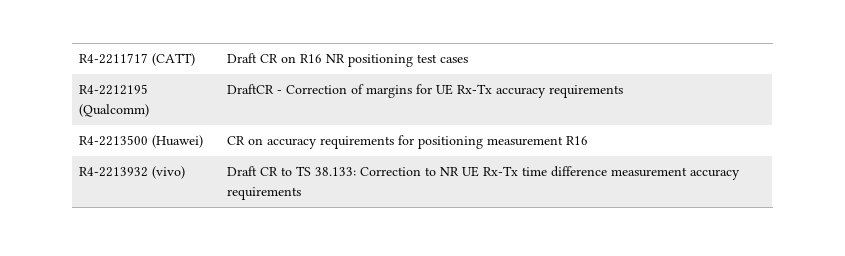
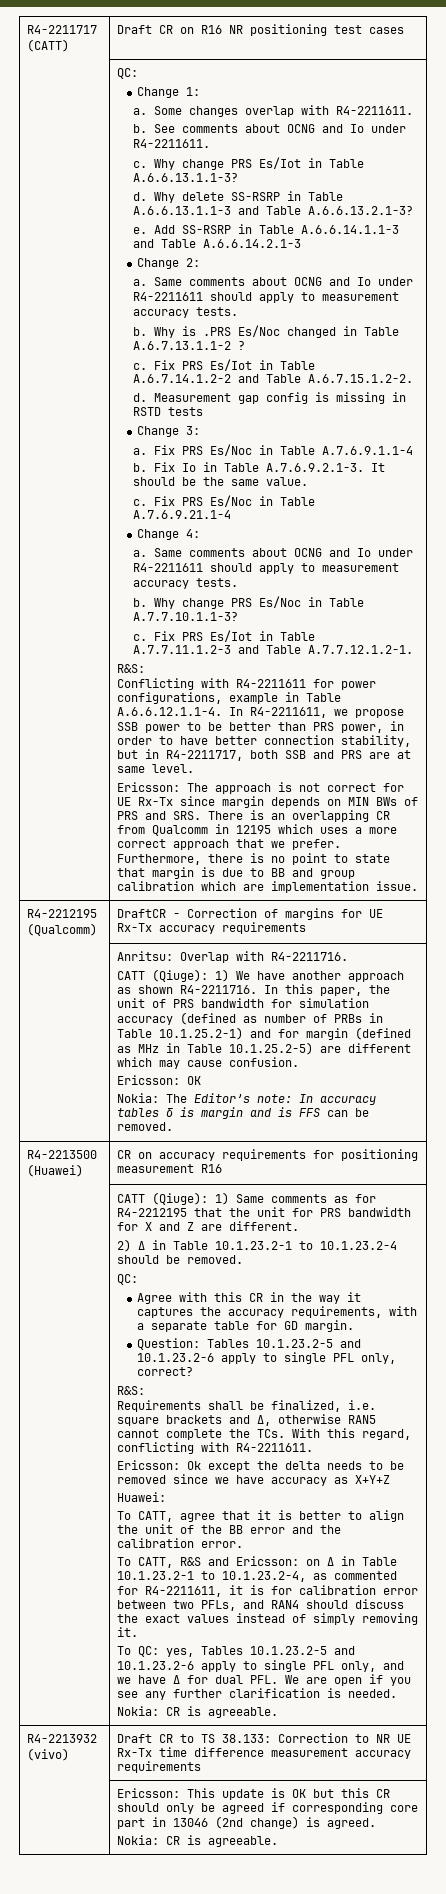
(468, 60) none -> [116,68,138,79] [137,87,201,98] [133,105,414,117] [133,124,407,133] [133,139,211,148] [133,157,365,170] [133,173,239,182] [133,191,344,203] [133,206,414,215] [133,224,400,234] [133,239,302,248] [137,258,201,269] [133,277,414,286] [133,292,400,303] [133,307,239,318] [133,325,400,338] [133,341,246,350] [133,359,316,371] [133,374,414,383] [133,392,407,404] [133,407,204,416] [137,426,201,437] [133,444,414,456] [133,462,386,472] [133,477,309,486] [133,495,316,507] [133,510,232,519] [137,529,201,540] [133,548,414,557] [133,563,400,574] [133,578,239,589] [133,596,365,609] [133,612,239,621] [133,630,316,642] [133,645,414,654] [116,664,145,673] [116,678,376,690] [116,692,341,704] [116,707,404,718] [116,721,404,733] [116,735,411,747] [116,749,411,761] [116,764,194,773] [116,782,404,794] [116,796,418,808] [116,810,390,822] [116,824,397,836] [116,839,341,850] [116,853,390,865] [116,867,355,879] [116,881,418,893] // | QC: // Change 1: // a. Some changes overlap with R4-2211611. // b. See comments about OCNG and Io under R4-2211611. // c. Why change PRS Es/Iot in Table A.6.6.13.1.1-3? // d. Why delete SS-RSRP in Table A.6.6.13.1.1-3 and Table A.6.6.13.2.1-3? // e. Add SS-RSRP in Table A.6.6.14.1.1-3 and Table A.6.6.14.2.1-3 // Change 2: // a. Same comments about OCNG and Io under R4-2211611 should apply to measurement accuracy tests. // b. Why is .PRS Es/Noc changed in Table A.6.7.13.1.1-2 ? // c. Fix PRS Es/Iot in Table A.6.7.14.1.2-2 and Table A.6.7.15.1.2-2. // d. Measurement gap config is missing in RSTD tests // Change 3: // a. Fix PRS Es/Noc in Table A.7.6.9.1.1-4 // b. Fix Io in Table A.7.6.9.2.1-3. It should be the same value. // c. Fix PRS Es/Noc in Table A.7.6.9.21.1-4 // Change 4: // a. Same comments about OCNG and Io under R4-2211611 should apply to measurement accuracy tests. // b. Why change PRS Es/Noc in Table A.7.7.10.1.1-3? // c. Fix PRS Es/Iot in Table A.7.7.11.1.2-3 and Table A.7.7.12.1.2-1. // R&S: // Conflicting with R4-2211611 for power configurations, example in Table A.6.6.12.1.1-4. In R4-2211611, we propose SSB power to be better than PRS power, in order to have better connection stability, but in R4-2211717, both SSB and PRS are at same level. // Ericsson: The approach is not correct for UE Rx-Tx since margin depends on MIN BWs of PRS and SRS. There is an overlapping CR from Qualcomm in 12195 which uses a more correct approach that we prefer. Furthermore, there is no point to state that margin is due to BB and group calibration which are implementation issue.
(623, 91) none -> [116,951,348,963] [116,969,404,982] [116,984,390,996] [116,998,369,1008] [116,1012,383,1025] [116,1027,411,1040] [116,1042,411,1055] [116,1057,299,1069] [116,1075,201,1085] [116,1093,376,1105] [116,1107,369,1119] [116,1122,173,1131] // | Anritsu: Overlap with R4-2211716. // CATT (Qiuge): 1) We have another approach as shown R4-2211716. In this paper, the unit of PRS bandwidth for simulation accuracy (defined as number of PRBs in Table 10.1.25.2-1) and for margin (defined as MHz in Table 10.1.25.2-5) are different which may cause confusion. // Ericsson: OK // Nokia: The Editor’s note: In accuracy tables δ is margin and is FFS can be removed.
(588, 140) none -> [116,1192,376,1205] [116,1207,411,1217] [116,1221,299,1231] [116,1239,397,1252] [116,1255,243,1264] [116,1274,138,1285] [137,1292,362,1304] [137,1306,418,1318] [137,1320,355,1332] [137,1338,362,1350] [137,1352,397,1364] [137,1367,194,1376] [116,1386,145,1395] [116,1400,376,1412] [116,1414,376,1426] [116,1428,411,1440] [116,1442,313,1454] [116,1460,404,1472] [116,1474,390,1486] [116,1492,166,1502] [116,1510,404,1522] [116,1524,341,1534] [116,1538,243,1548] [116,1556,397,1568] [116,1571,397,1582] [116,1585,418,1597] [116,1599,404,1611] [116,1613,418,1625] [116,1627,138,1637] [116,1646,355,1657] [116,1660,404,1672] [116,1674,411,1686] [116,1688,397,1700] [116,1706,278,1718] // | CATT (Qiuge): 1) Same comments as for R4-2212195 that the unit for PRS bandwidth for X and Z are different. // 2) Δ in Table 10.1.23.2-1 to 10.1.23.2-4 should be removed. // QC: // Agree with this CR in the way it captures the accuracy requirements, with a separate table for GD margin. // Question: Tables 10.1.23.2-5 and 10.1.23.2-6 apply to single PFL only, correct? // R&S: // Requirements shall be finalized, i.e. square brackets and Δ, otherwise RAN5 cannot complete the TCs. With this regard, conflicting with R4-2211611. // Ericsson: Ok except the delta needs to be removed since we have accuracy as X+Y+Z // Huawei: // To CATT, agree that it is better to align the unit of the BB error and the calibration error. // To CATT, R&S and Ericsson: on Δ in Table 10.1.23.2-1 to 10.1.23.2-4, as commented for R4-2211611, it is for calibration error between two PFLs, and RAN4 should discuss the exact values instead of simply removing it. // To QC: yes, Tables 10.1.23.2-5 and 10.1.23.2-6 apply to single PFL only, and we have Δ for dual PFL. We are open if you see any further clarification is needed. // Nokia: CR is agreeable.
(301, 193) none -> [116,1788,390,1800] [116,1802,418,1814] [116,1816,376,1829] [116,1835,278,1847] // | Ericsson: This update is OK but this CR should only be agreed if corresponding core part in 13046 (2nd change) is agreed. // Nokia: CR is agreeable.

